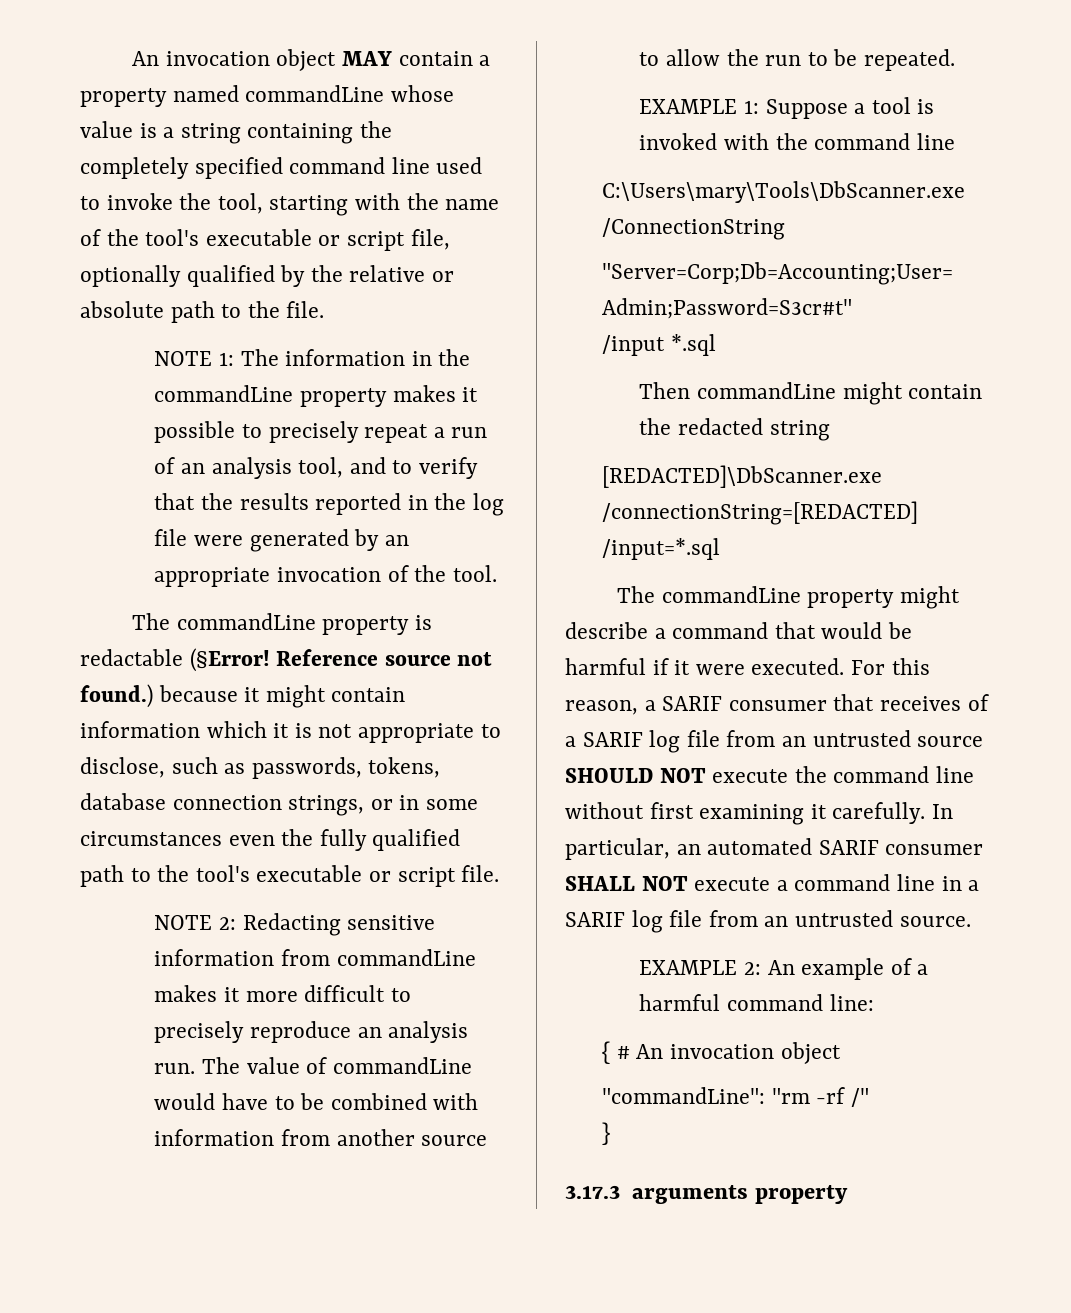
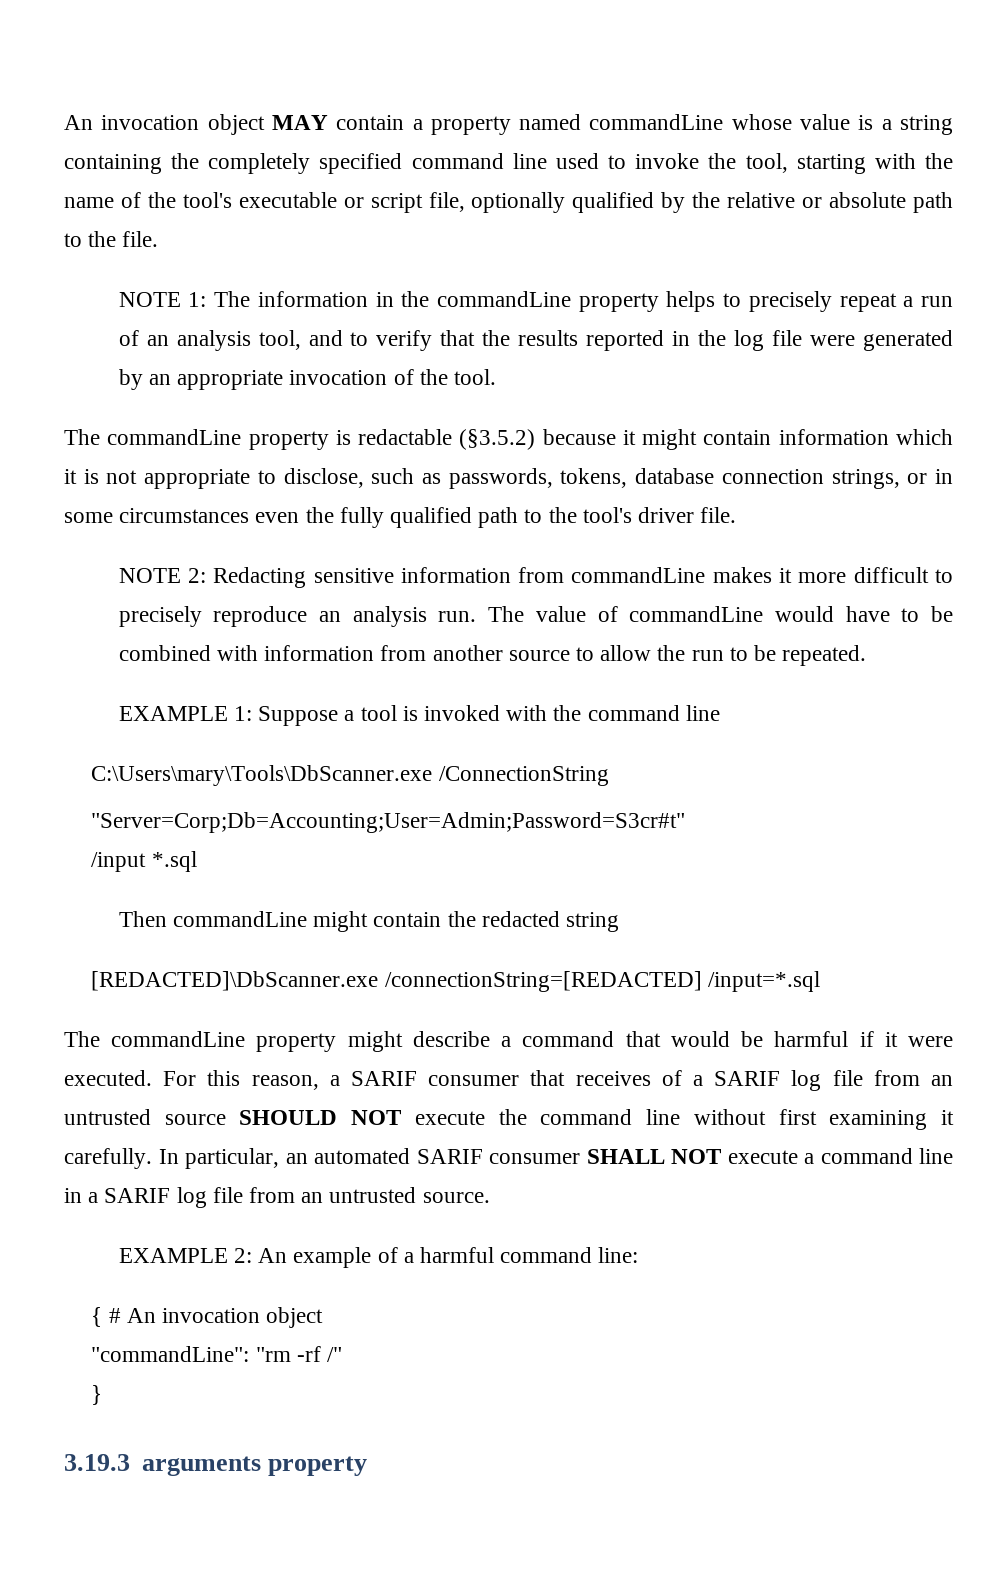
[392,385,479,402] [154,421,236,443] makes it possible -> [666,291,716,312] helps
[189,648,493,672] [80,684,153,708] (§Error! Reference source not found.) -> [459,429,536,450] (§3.5.2)
[256,865,456,887] executable or script -> [638,507,695,523] driver
[565,1185,620,1199] 3.17.3 -> [64,1454,130,1471] 3.19.3

